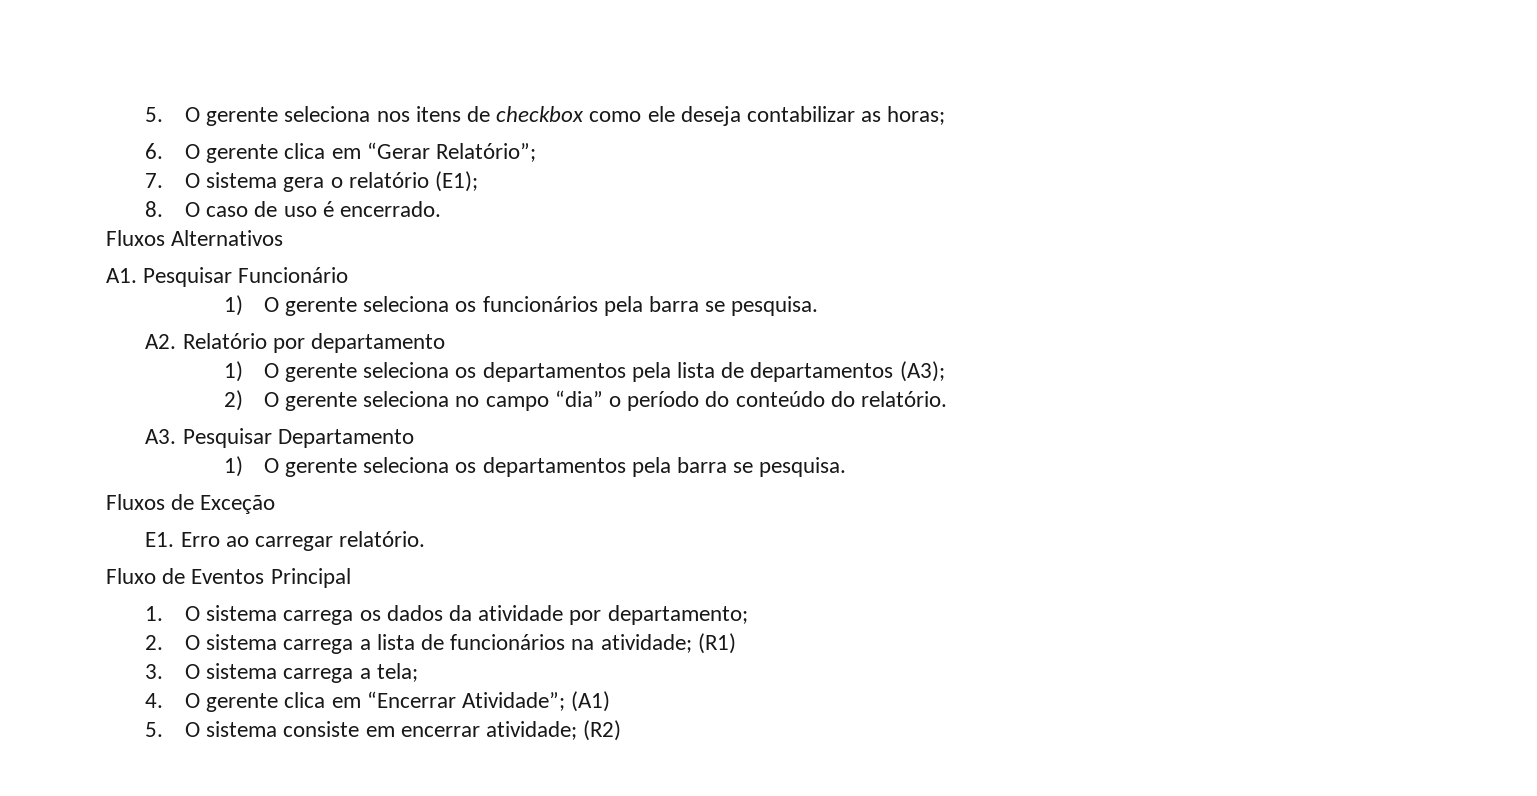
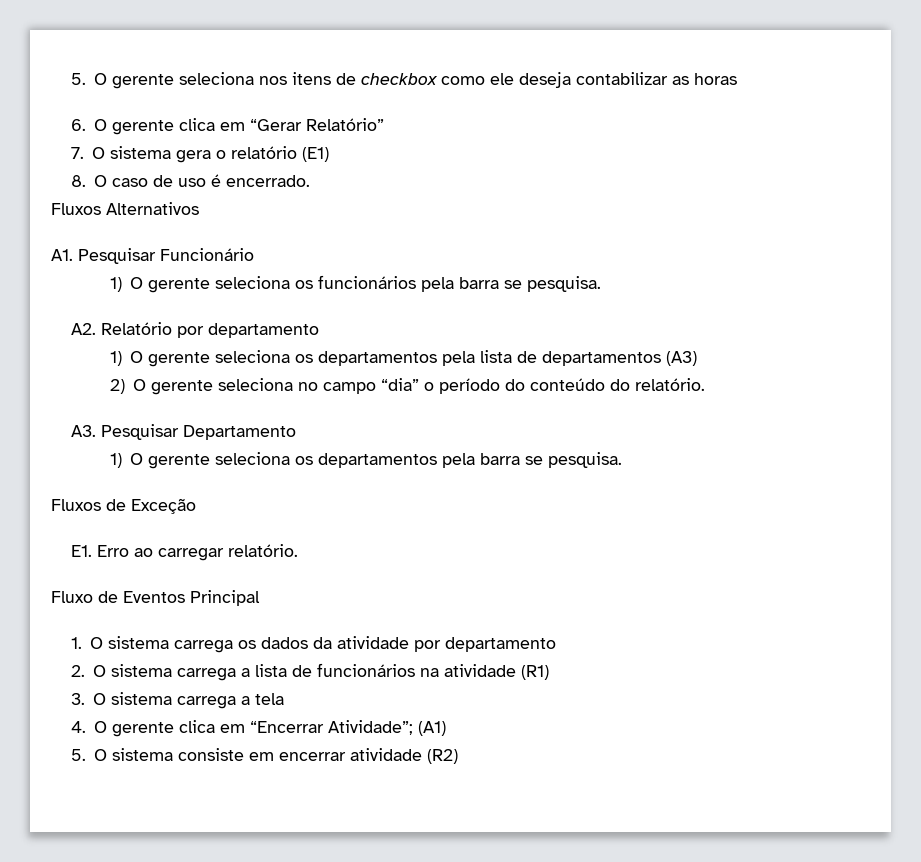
[887,106,946,125] horas; -> [694,73,738,85] horas
[435,143,536,162] Relatório”; -> [306,118,385,131] Relatório”
[434,171,478,192] (E1); -> [302,147,330,162] (E1)
[899,361,945,382] (A3); -> [666,351,698,366] (A3)
[607,605,748,625] departamento; -> [445,637,557,652] departamento
[600,634,692,653] atividade; -> [444,664,517,677] atividade
[376,663,418,682] tela; -> [255,693,285,705] tela
[485,721,577,740] atividade; -> [350,748,423,761] atividade

